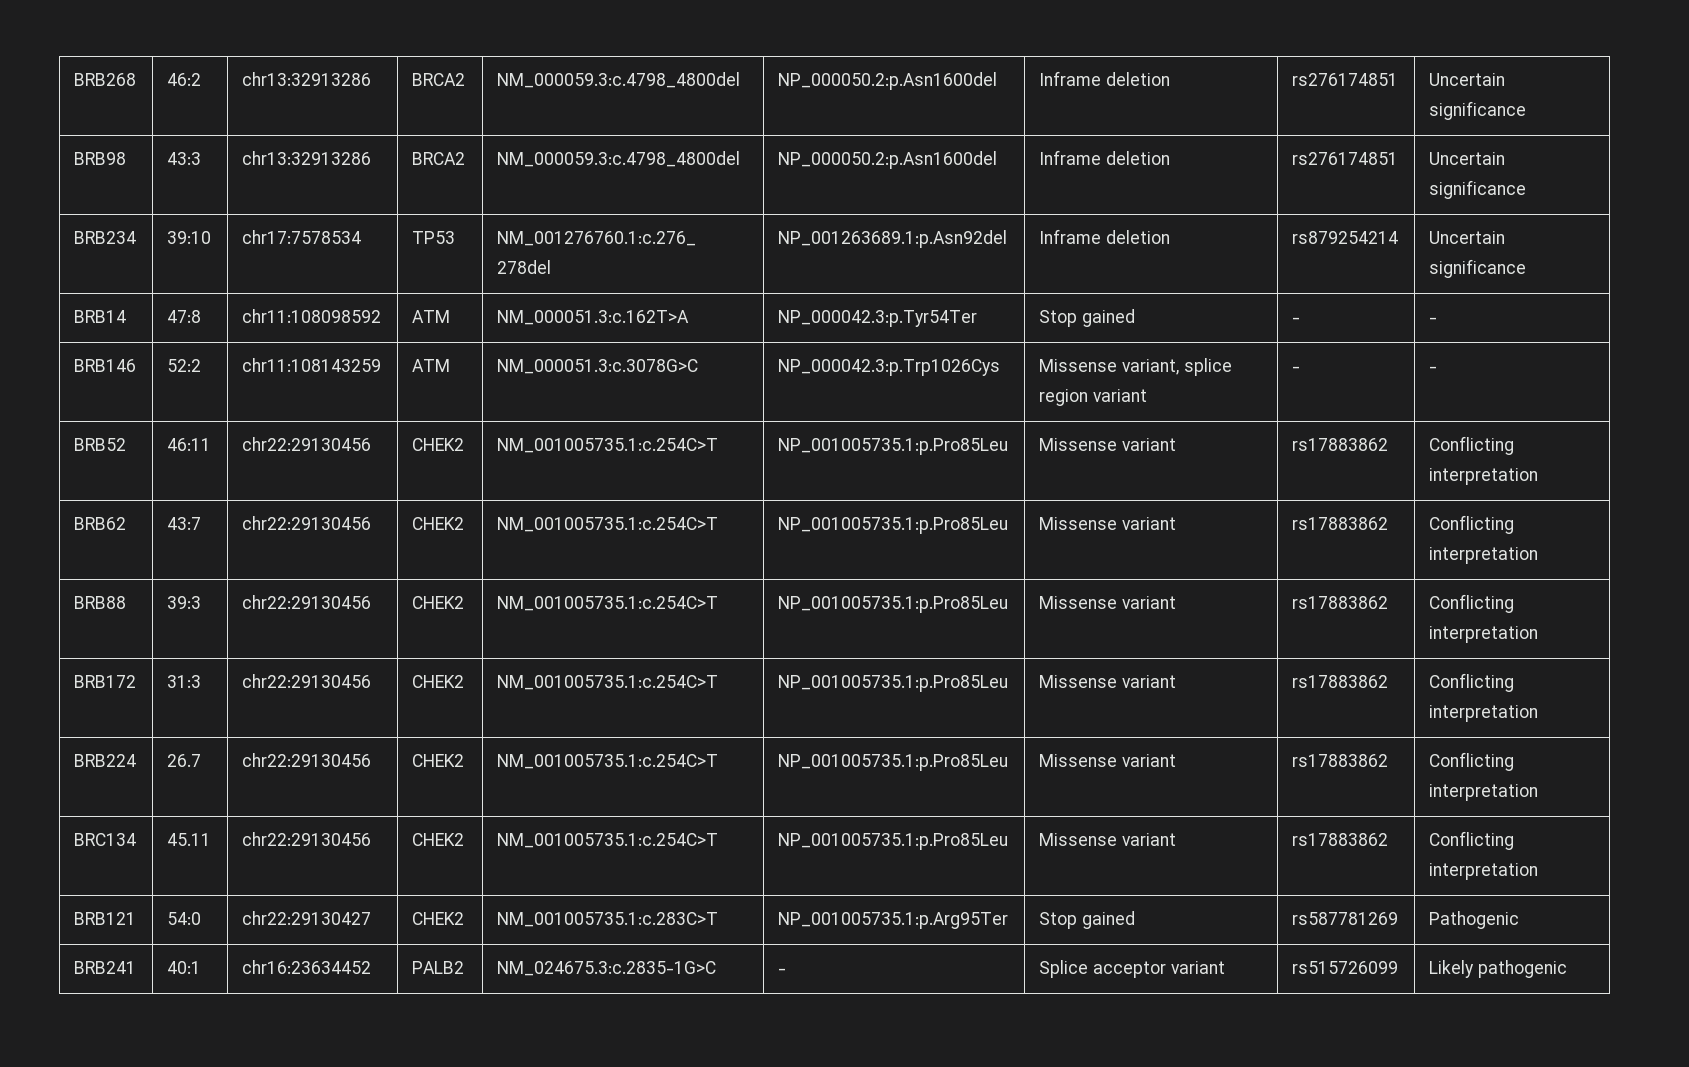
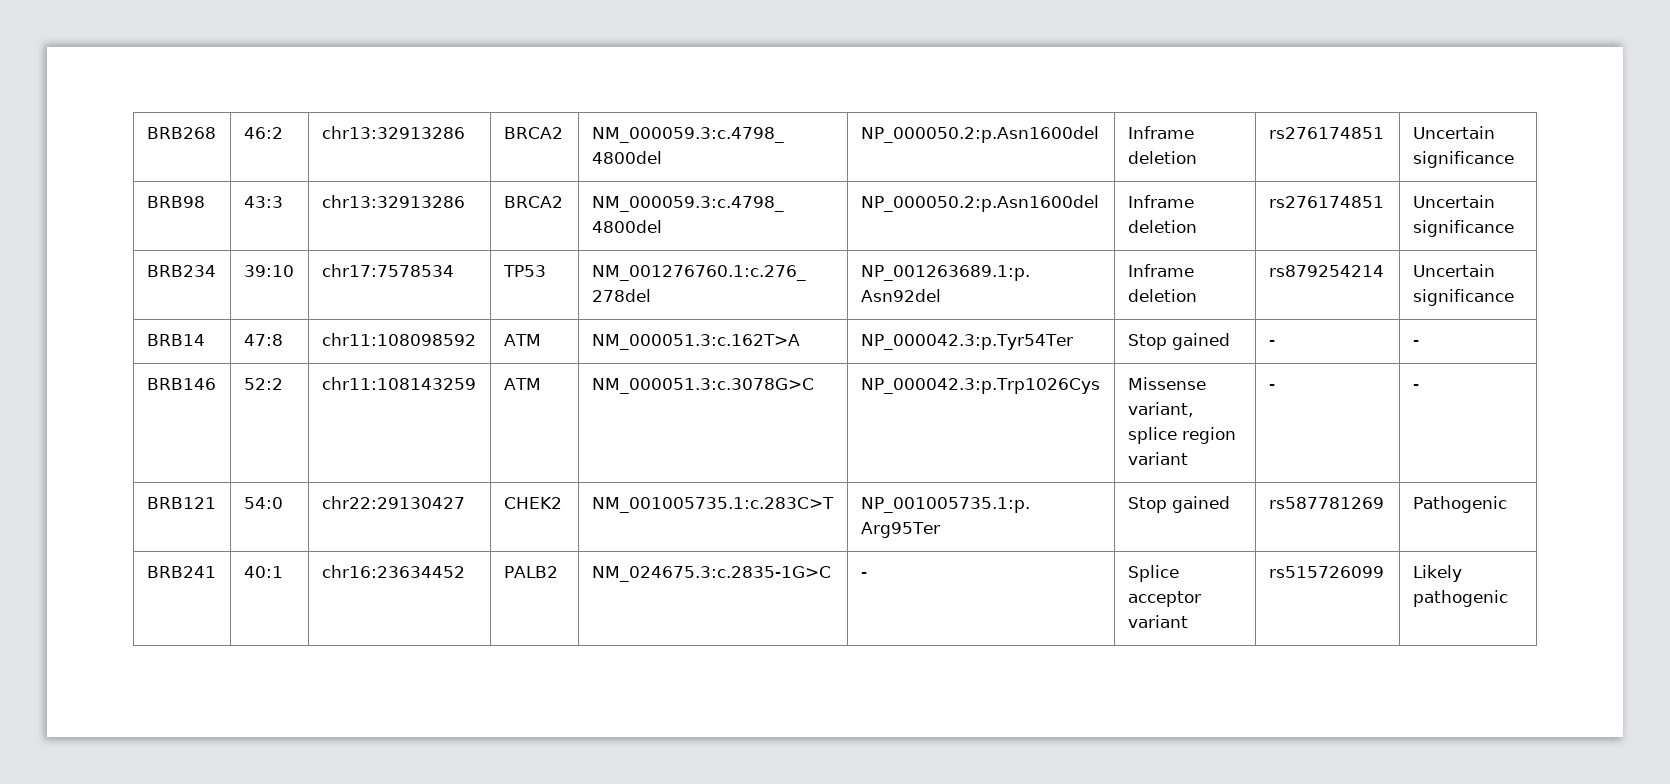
[74,438,127,451] [167,438,212,451] [242,437,372,451] [412,438,465,451] [497,438,719,453] [778,438,1009,455] [1039,438,1177,451] [1292,438,1389,451] [1429,436,1515,455] [1429,468,1539,485] [74,517,127,530] [167,517,202,530] [242,516,372,530] [412,517,465,530] [497,517,719,532] [778,517,1009,534] [1039,517,1177,530] [1292,517,1389,530] [1429,515,1515,534] [1429,547,1539,564] [74,596,127,609] [167,596,202,609] [242,595,372,609] [412,596,465,609] [497,596,719,611] [778,596,1009,613] [1039,596,1177,609] [1292,596,1389,609] [1429,594,1515,613] [1429,626,1539,643] [74,675,137,688] [167,675,202,688] [242,674,372,688] [412,675,465,688] [497,675,719,690] [778,675,1009,692] [1039,675,1177,688] [1292,675,1389,688] [1429,673,1515,692] [1429,705,1539,722] [74,754,137,767] [167,754,202,767] [242,753,372,767] [412,754,465,767] [497,754,719,769] [778,754,1009,771] [1039,754,1177,767] [1292,754,1389,767] [1429,752,1515,771] [1429,784,1539,801] [74,833,137,846] [167,833,212,846] [242,832,372,846] [412,833,465,846] [497,833,719,848] [778,833,1009,850] [1039,833,1177,846] [1292,833,1389,846] [1429,831,1515,850] [1429,863,1539,880] // BRB52 | 46:11 | chr22:29130456 | CHEK2 | NM_001005735.1:c.254C>T | NP_001005735.1:p.Pro85Leu | Missense variant | rs17883862 | Conflicting interpretation // BRB62 | 43:7 | chr22:29130456 | CHEK2 | NM_001005735.1:c.254C>T | NP_001005735.1:p.Pro85Leu | Missense variant | rs17883862 | Conflicting interpretation // BRB88 | 39:3 | chr22:29130456 | CHEK2 | NM_001005735.1:c.254C>T | NP_001005735.1:p.Pro85Leu | Missense variant | rs17883862 | Conflicting interpretation // BRB172 | 31:3 | chr22:29130456 | CHEK2 | NM_001005735.1:c.254C>T | NP_001005735.1:p.Pro85Leu | Missense variant | rs17883862 | Conflicting interpretation // BRB224 | 26.7 | chr22:29130456 | CHEK2 | NM_001005735.1:c.254C>T | NP_001005735.1:p.Pro85Leu | Missense variant | rs17883862 | Conflicting interpretation // BRC134 | 45.11 | chr22:29130456 | CHEK2 | NM_001005735.1:c.254C>T | NP_001005735.1:p.Pro85Leu | Missense variant | rs17883862 | Conflicting interpretation -> (1419, 387) none

